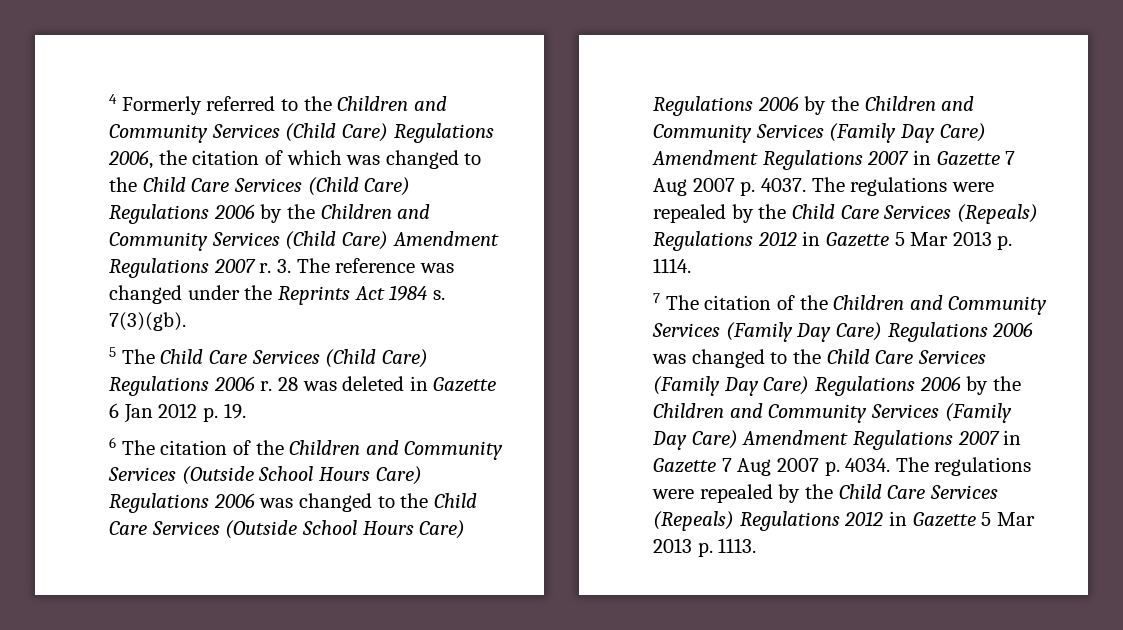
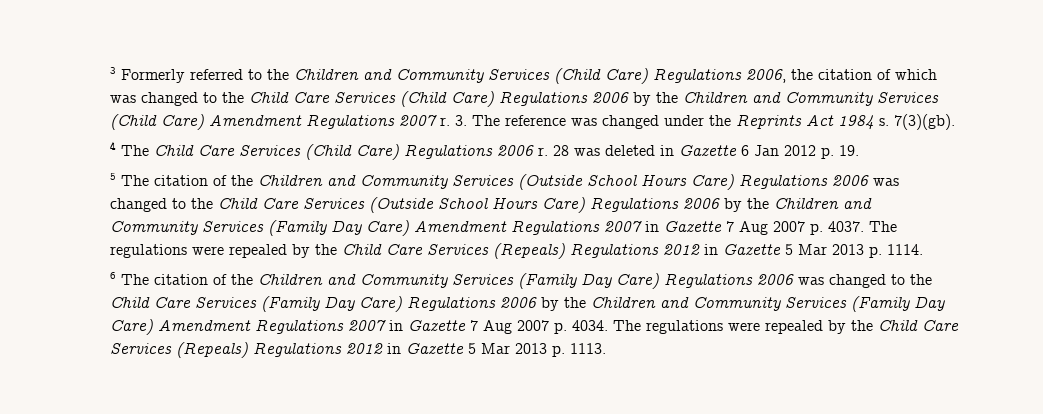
[109,94,118,104] 4 -> [110,67,117,74] 3
[109,347,117,357] 5 -> [110,141,117,150] 4
[109,437,117,448] 6 -> [110,173,117,180] 5
[653,293,661,303] 7 -> [110,272,117,279] 6

